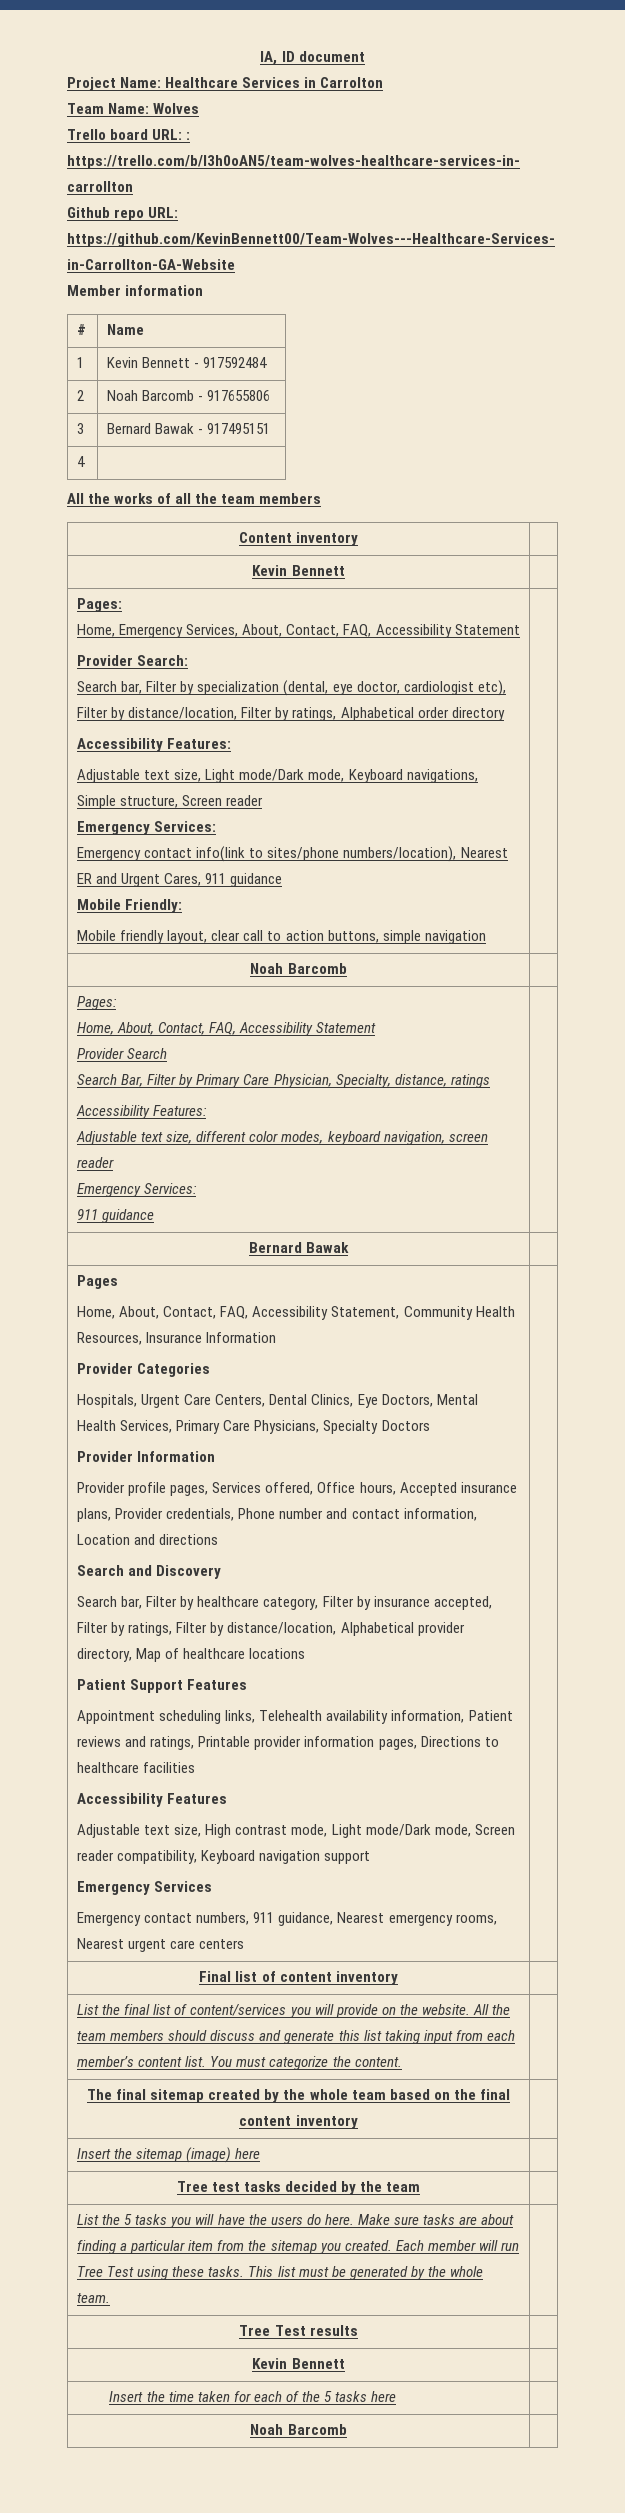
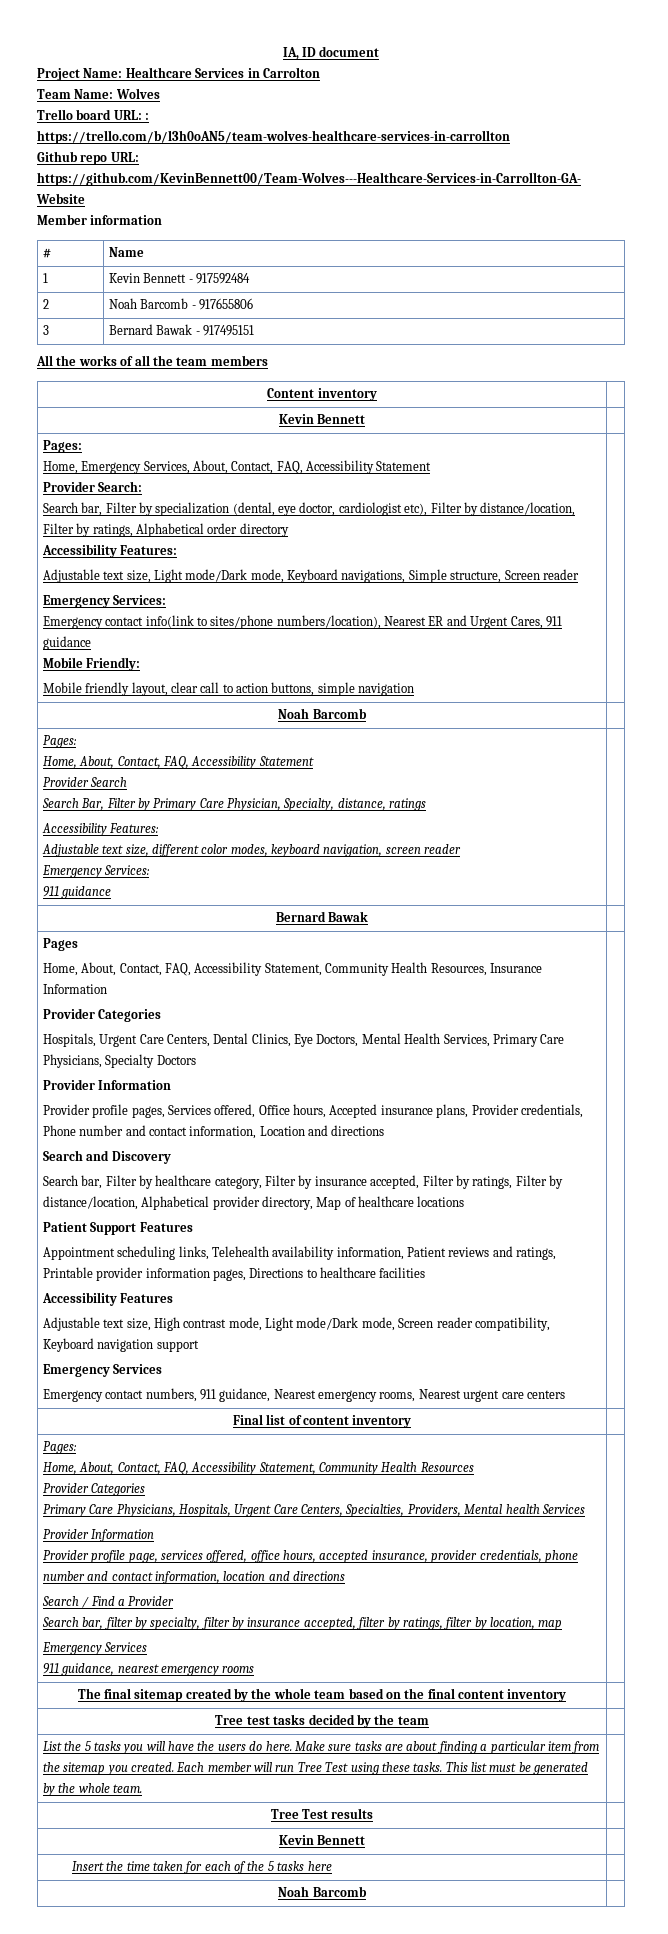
[77,456,86,467] // 4 | -> (254, 330) none
[77,2004,510,2018] [77,2030,515,2044] [77,2056,402,2070] List the final list of content/services you will provide on the website. All the team members should discuss and generate this list taking input from each member’s content list. You must categorize the content. -> [42,1441,77,1454] [42,1462,474,1475] [42,1483,146,1496] [42,1504,585,1517] [42,1529,155,1542] [42,1550,578,1563] [42,1571,346,1584] [41,1596,175,1608] [41,1617,563,1630] [41,1642,148,1655] [42,1663,255,1676] Pages: // Home, About, Contact, FAQ, Accessibility Statement, Community Health Resources // Provider Categories // Primary Care Physicians, Hospitals, Urgent Care Centers, Specialties, Providers, Mental health Services // Provider Information // Provider profile page, services offered, office hours, accepted insurance, provider credentials, phone number and contact information, location and directions // Search / Find a Provider // Search bar, filter by specialty, filter by insurance accepted, filter by ratings, filter by location, map // Emergency Services // 911 guidance, nearest emergency rooms
[77,2147,261,2163] // Insert the sitemap (image) here | -> (567, 1695) none

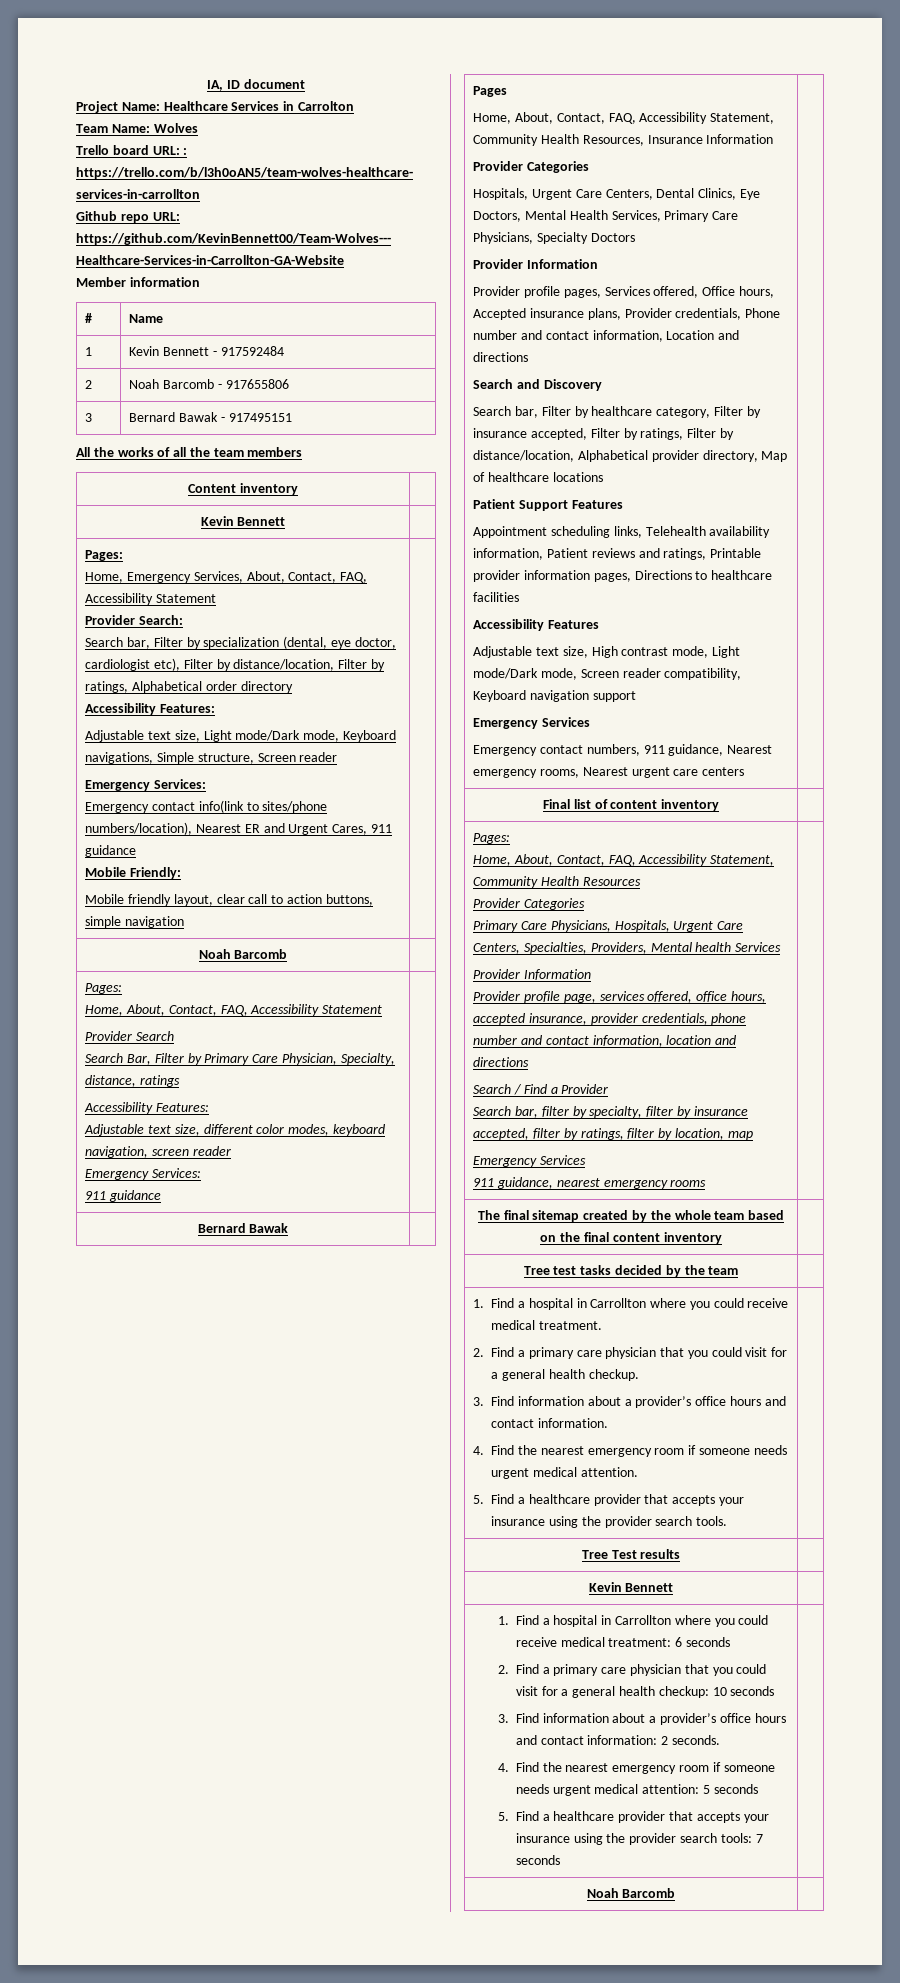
[42,1741,600,1754] [42,1762,589,1775] [42,1783,142,1796] List the 5 tasks you will have the users do here. Make sure tasks are about finding a particular item from the sitemap you created. Each member will run Tree Test using these tasks. This list must be generated by the whole team. -> [473,1298,789,1310] [491,1320,602,1330] [473,1347,788,1359] [491,1369,639,1381] [473,1396,786,1408] [491,1418,608,1428] [473,1445,787,1457] [491,1467,638,1479] [473,1494,744,1506] [491,1516,728,1528] 1. Find a hospital in Carrollton where you could receive medical treatment. // 2. Find a primary care physician that you could visit for a general health checkup. // 3. Find information about a provider’s office hours and contact information. // 4. Find the nearest emergency room if someone needs urgent medical attention. // 5. Find a healthcare provider that accepts your insurance using the provider search tools.
[71,1861,332,1874] Insert the time taken for each of the 5 tasks here -> [497,1615,769,1627] [515,1637,730,1647] [497,1664,767,1676] [515,1686,775,1698] [497,1713,786,1725] [515,1735,720,1745] [497,1762,775,1774] [515,1784,758,1796] [497,1811,769,1823] [515,1833,763,1845] [515,1855,560,1865] 1. Find a hospital in Carrollton where you could receive medical treatment: 6 seconds // 2. Find a primary care physician that you could visit for a general health checkup: 10 seconds // 3. Find information about a provider’s office hours and contact information: 2 seconds. // 4. Find the nearest emergency room if someone needs urgent medical attention: 5 seconds // 5. Find a healthcare provider that accepts your insurance using the provider search tools: 7 seconds

